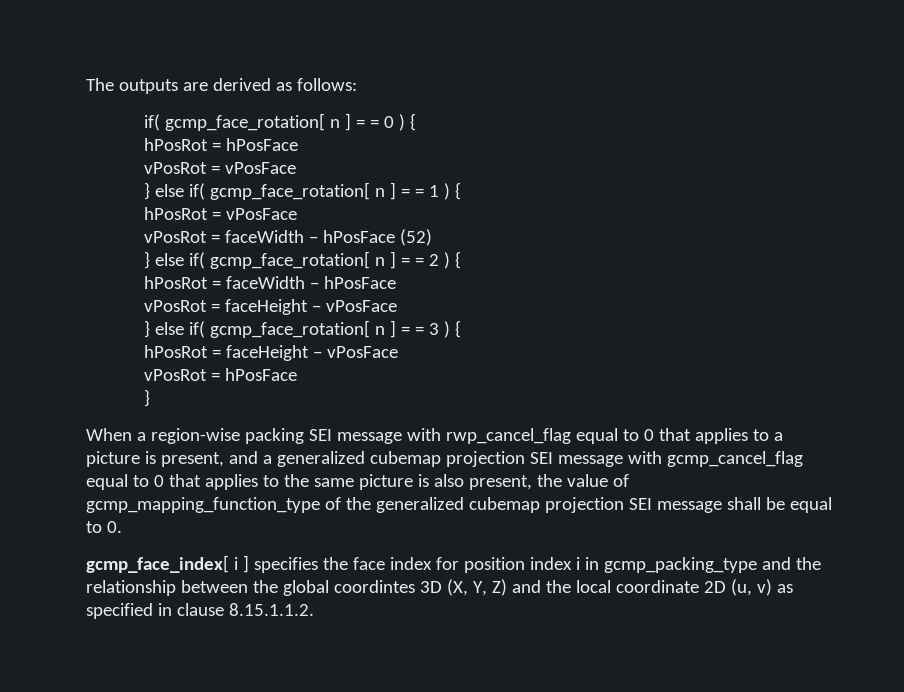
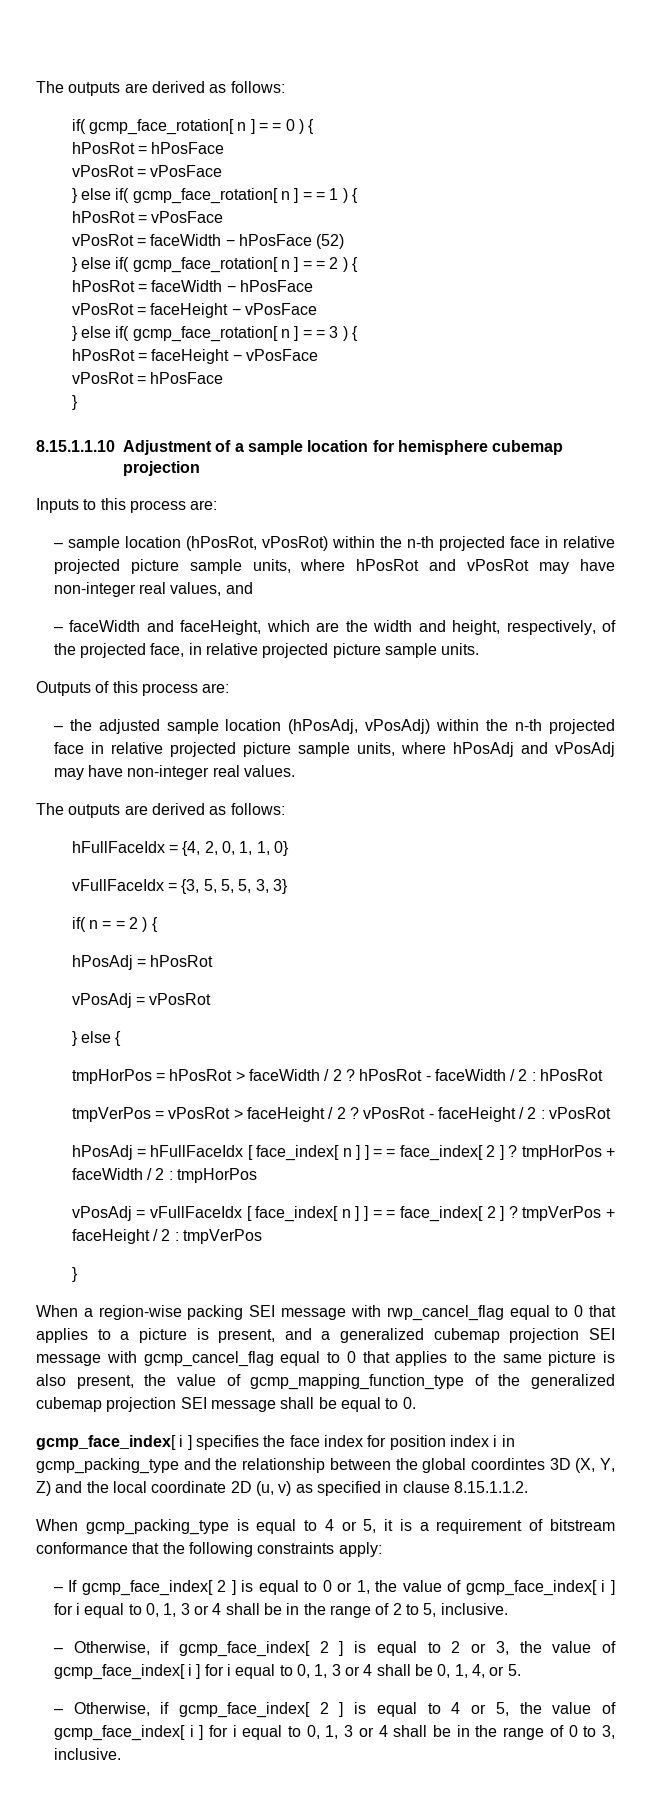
(151, 398) none -> [36,440,564,455] [123,461,200,476] [36,498,218,513] [53,536,615,551] [53,559,616,574] [53,582,253,597] [53,620,617,635] [53,643,480,658] [36,681,230,696] [53,719,616,734] [53,742,616,757] [53,765,296,780] [36,803,285,818] [71,841,289,856] [71,879,288,894] [71,917,158,932] [71,955,214,970] [71,993,212,1008] [71,1031,122,1046] [71,1069,604,1084] [71,1107,612,1122] [71,1145,616,1161] [71,1168,257,1183] [71,1206,616,1222] [71,1229,262,1244] [71,1267,78,1282] // 8.15.1.1.10 Adjustment of a sample location for hemisphere cubemap projection // Inputs to this process are: // – sample location (hPosRot, vPosRot) within the n-th projected face in relative projected picture sample units, where hPosRot and vPosRot may have non-integer real values, and // – faceWidth and faceHeight, which are the width and height, respectively, of the projected face, in relative projected picture sample units. // Outputs of this process are: // – the adjusted sample location (hPosAdj, vPosAdj) within the n-th projected face in relative projected picture sample units, where hPosAdj and vPosAdj may have non-integer real values. // The outputs are derived as follows: // hFullFaceIdx = {4, 2, 0, 1, 1, 0} // vFullFaceIdx = {3, 5, 5, 5, 3, 3} // if( n = = 2 ) { // hPosAdj = hPosRot // vPosAdj = vPosRot // } else { // tmpHorPos = hPosRot > faceWidth / 2 ? hPosRot - faceWidth / 2 : hPosRot // tmpVerPos = vPosRot > faceHeight / 2 ? vPosRot - faceHeight / 2 : vPosRot // hPosAdj = hFullFaceIdx [ face_index[ n ] ] = = face_index[ 2 ] ? tmpHorPos + faceWidth / 2 : tmpHorPos // vPosAdj = vFullFaceIdx [ face_index[ n ] ] = = face_index[ 2 ] ? tmpVerPos + faceHeight / 2 : tmpVerPos // }
(314, 609) none -> [36,1519,615,1535] [36,1542,382,1557] [53,1580,615,1596] [53,1603,508,1618] [53,1641,616,1657] [53,1664,521,1680] [53,1702,616,1718] [53,1725,616,1741] [53,1748,121,1760] // When gcmp_packing_type is equal to 4 or 5, it is a requirement of bitstream conformance that the following constraints apply: // – If gcmp_face_index[ 2 ] is equal to 0 or 1, the value of gcmp_face_index[ i ] for i equal to 0, 1, 3 or 4 shall be in the range of 2 to 5, inclusive. // – Otherwise, if gcmp_face_index[ 2 ] is equal to 2 or 3, the value of gcmp_face_index[ i ] for i equal to 0, 1, 3 or 4 shall be 0, 1, 4, or 5. // – Otherwise, if gcmp_face_index[ 2 ] is equal to 4 or 5, the value of gcmp_face_index[ i ] for i equal to 0, 1, 3 or 4 shall be in the range of 0 to 3, inclusive.

